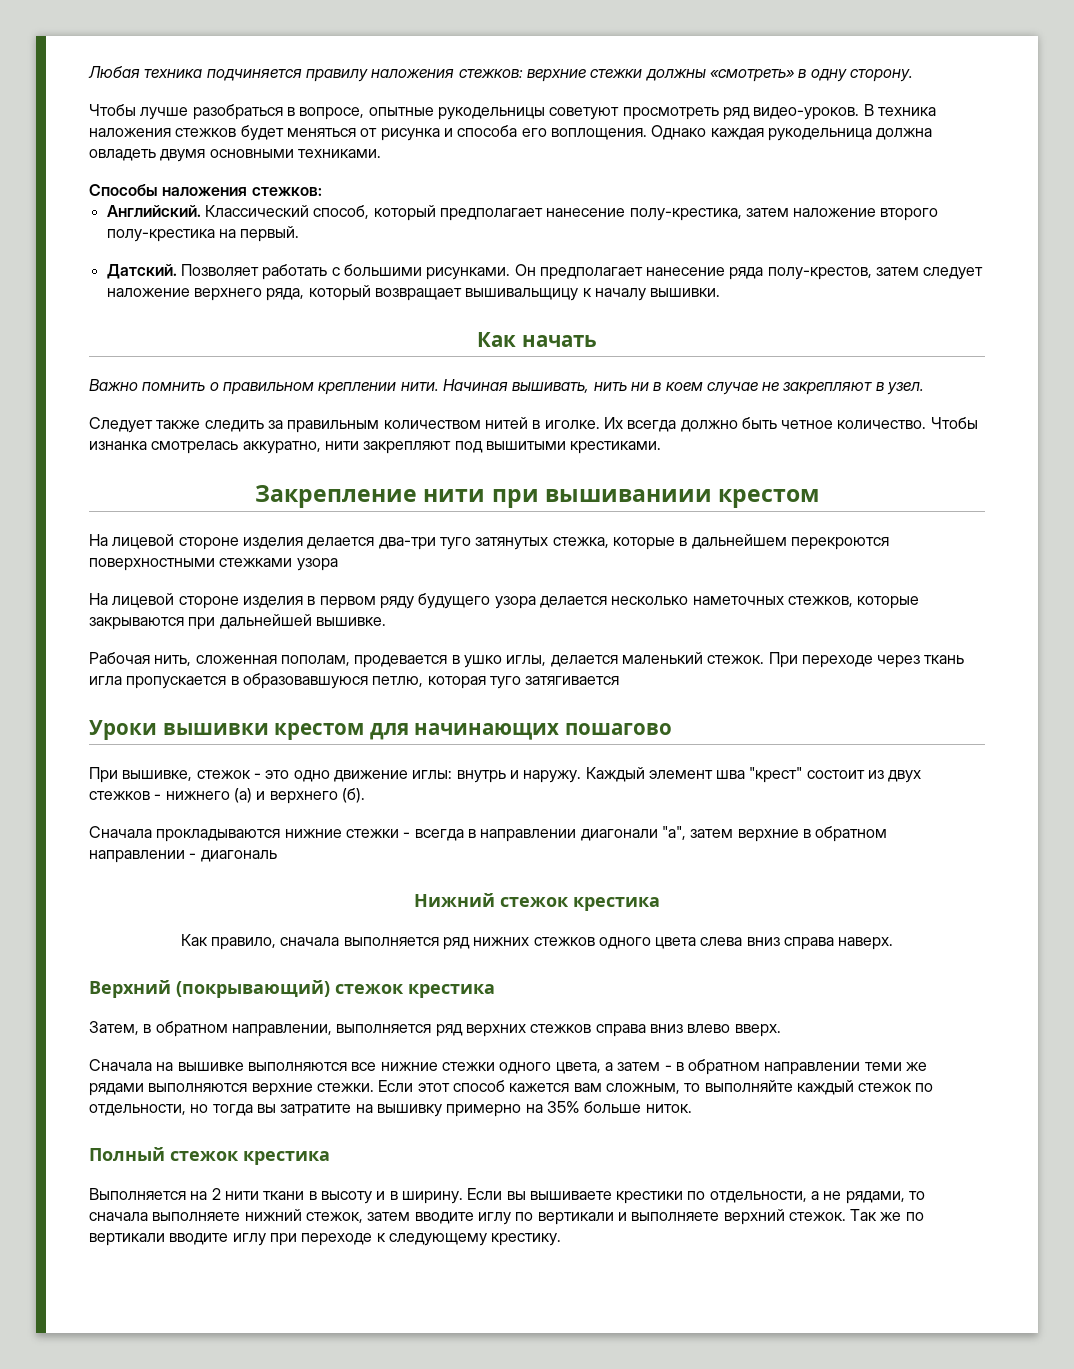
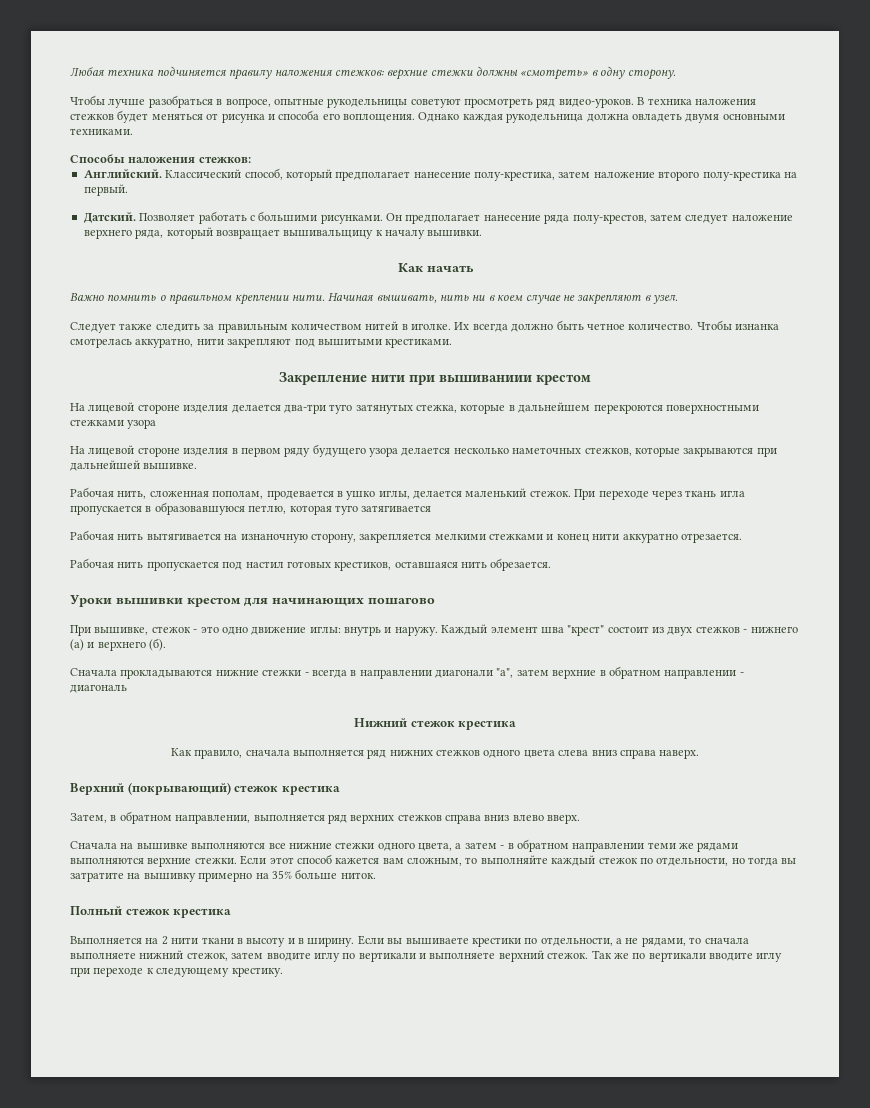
(620, 680) none -> [70,530,742,543] [70,558,552,571] // Рабочая нить вытягивается на изнаночную сторону, закрепляется мелкими стежками и конец нити аккуратно отрезается. // Рабочая нить пропускается под настил готовых крестиков, оставшаяся нить обрезается.

